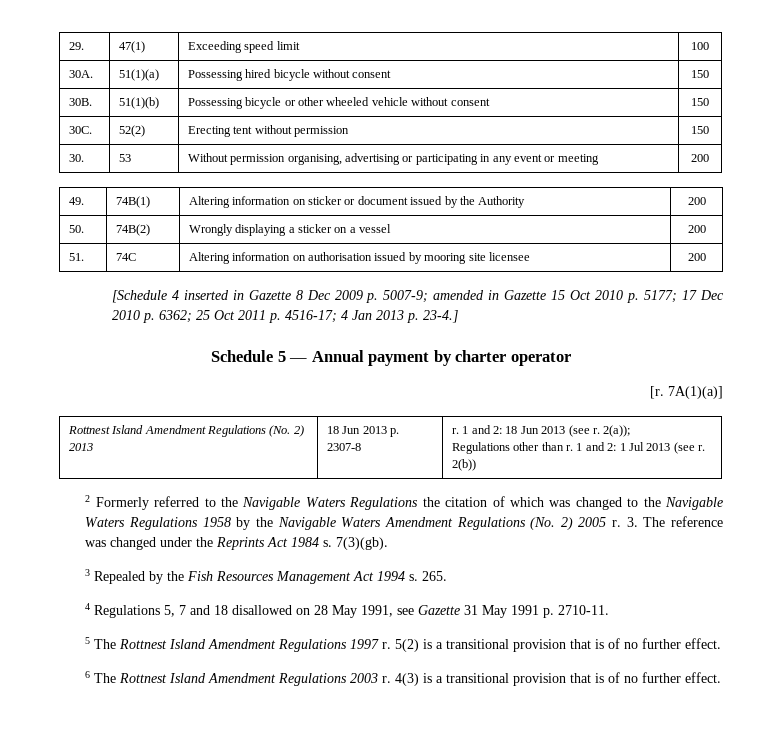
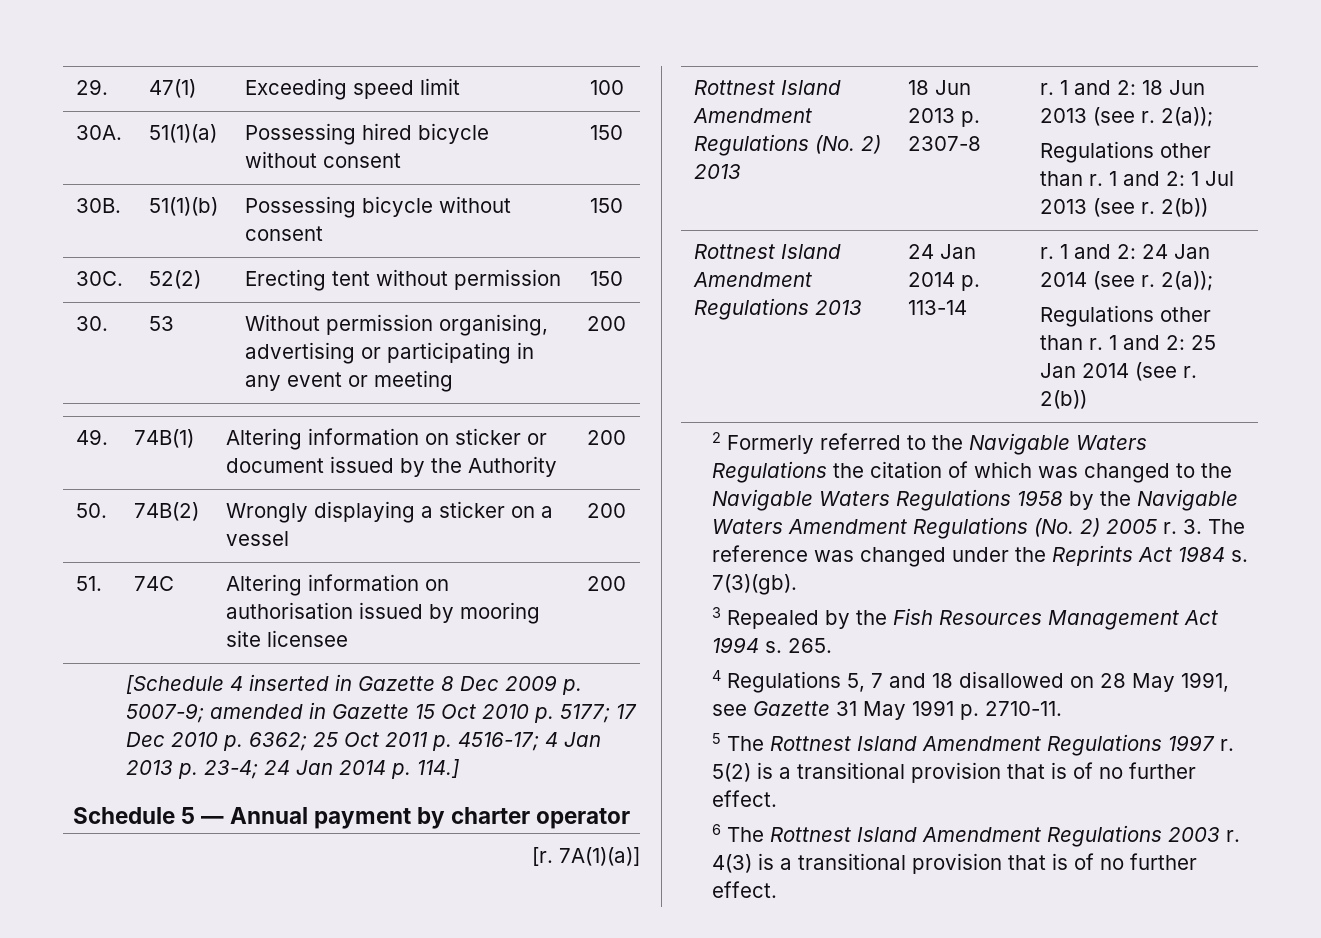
[284,97,408,106] or other wheeled vehicle -> (433, 206) none
[422,310,458,323] 23-4.] -> [203,759,459,779] 23-4; 24 Jan 2014 p. 114.]
(476, 465) none -> [693,244,841,259] [692,272,812,287] [693,298,862,320] [907,244,976,259] [907,272,980,291] [907,300,967,315] [1039,244,1210,259] [1039,271,1213,291] [1039,305,1211,327] [1039,335,1216,350] [1039,362,1197,381] [1039,390,1087,409] // Rottnest Island Amendment Regulations 2013 | 24 Jan 2014 p. 113-14 | r. 1 and 2: 24 Jan 2014 (see r. 2(a)); // Regulations other than r. 1 and 2: 25 Jan 2014 (see r. 2(b))

